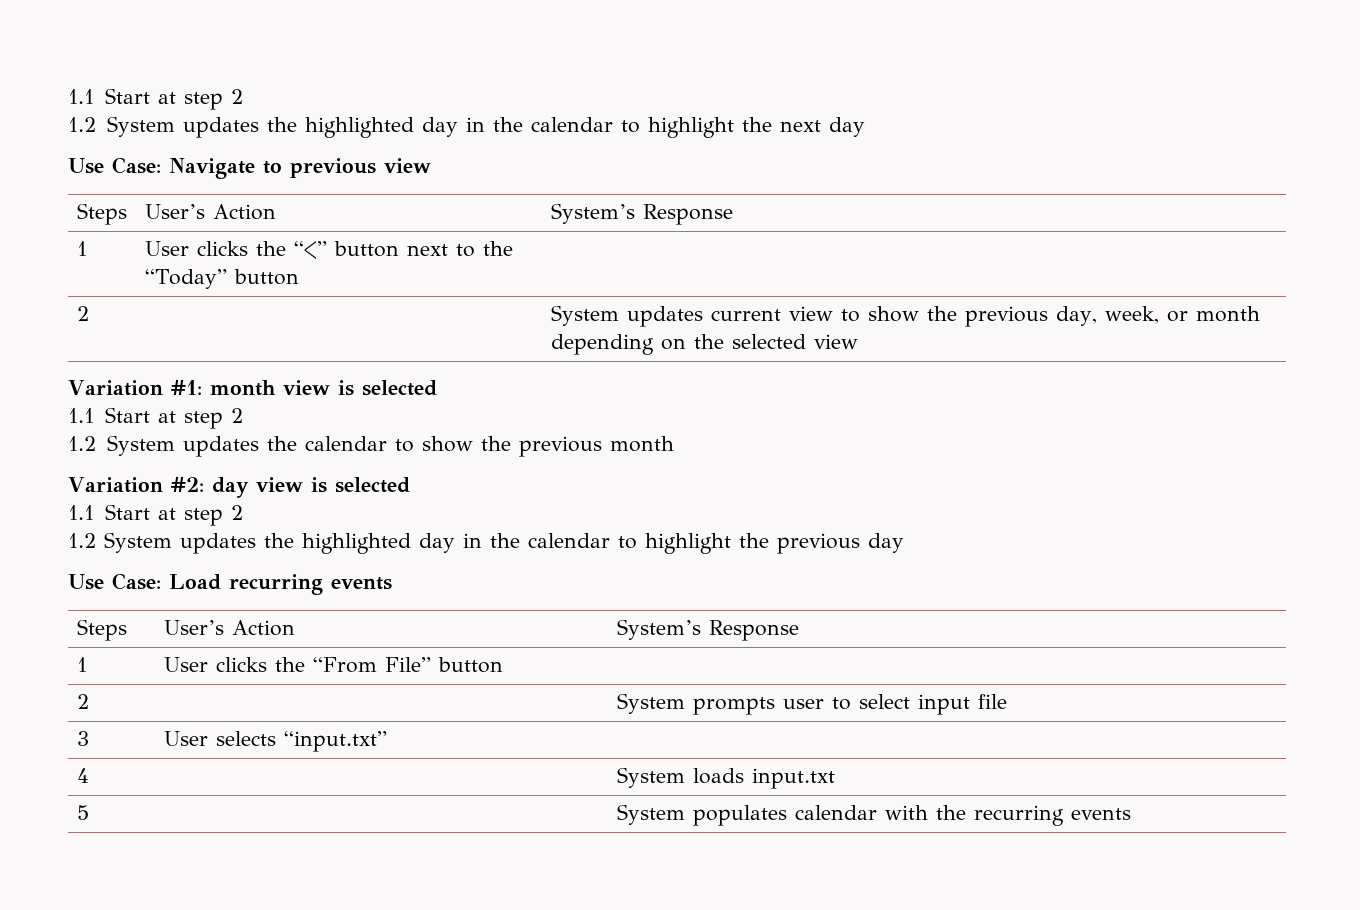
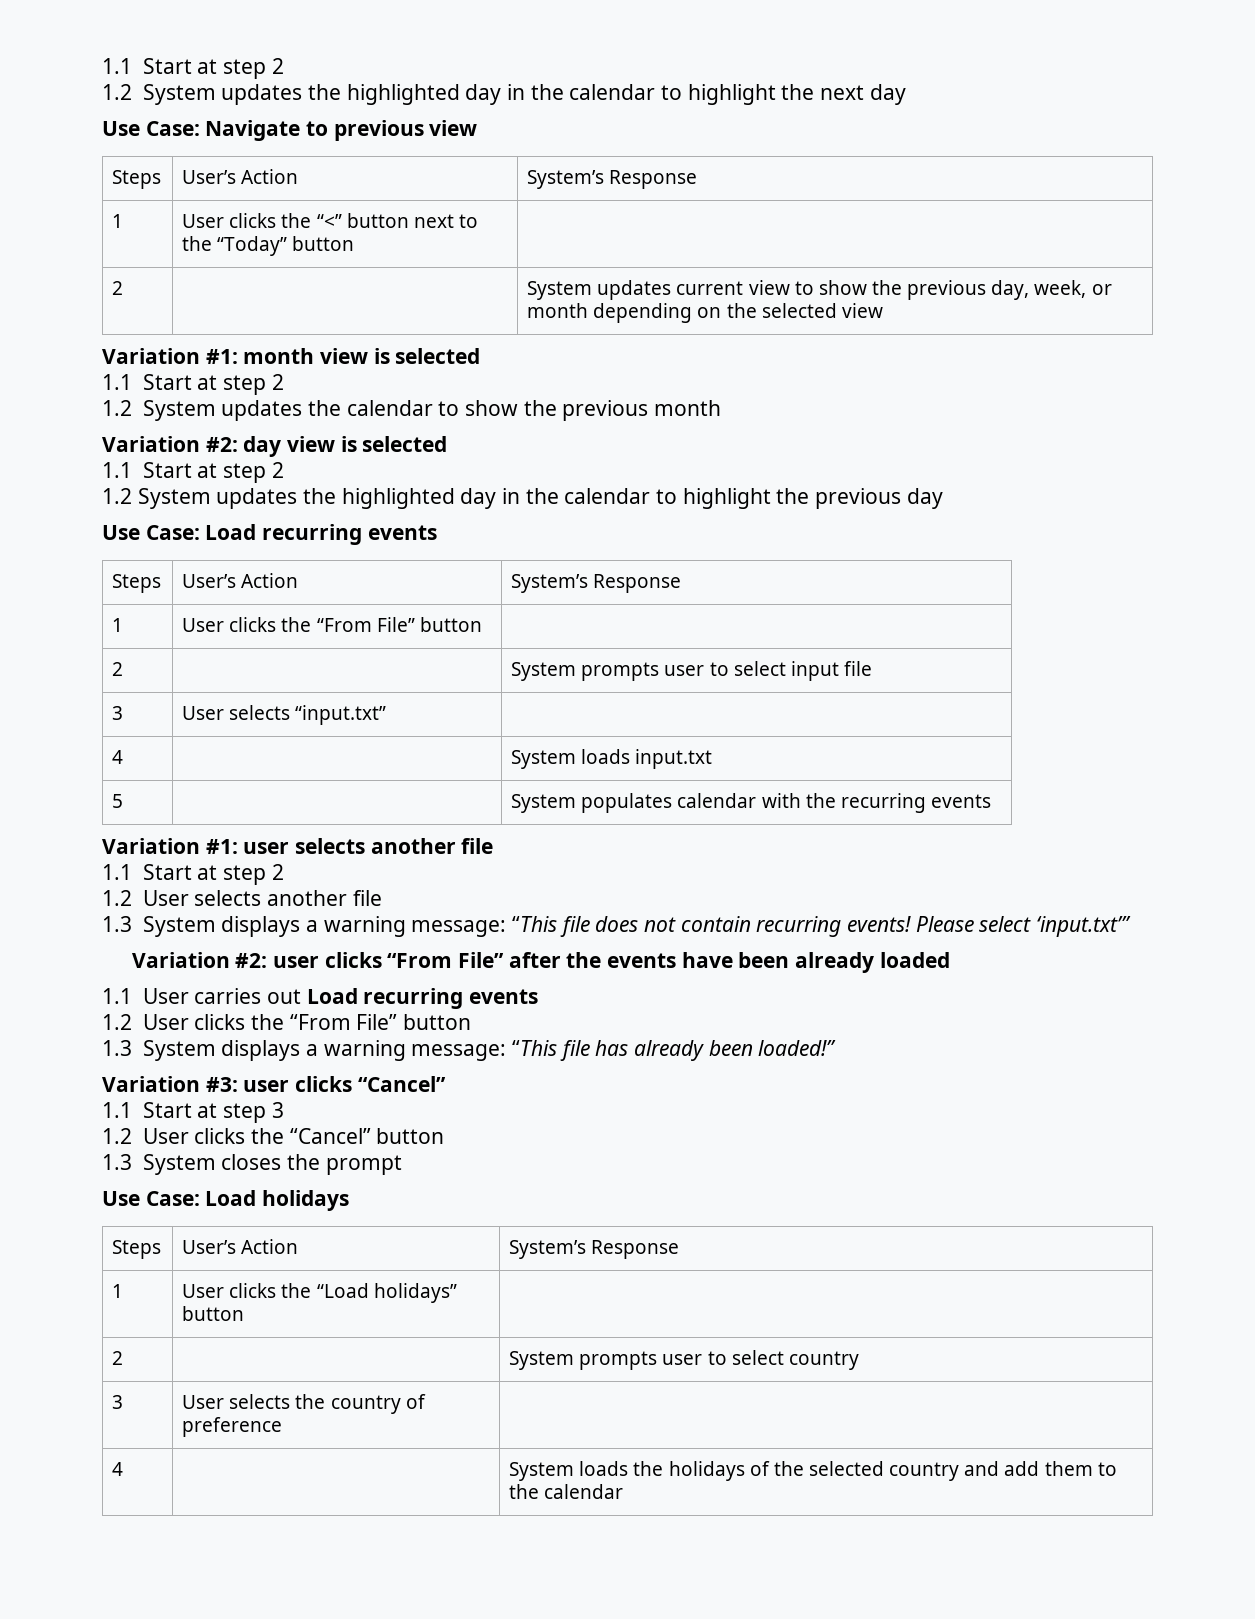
(1131, 814) none -> [102,838,494,854] [102,864,284,885] [102,890,382,906] [102,916,1131,937] [131,952,950,973] [102,988,538,1009] [102,1014,471,1030] [102,1040,837,1061] [102,1076,446,1092] [102,1102,284,1123] [102,1128,445,1144] [102,1154,402,1175] [102,1190,350,1211] [112,1240,162,1259] [182,1239,299,1254] [509,1240,680,1259] [112,1284,124,1298] [182,1283,457,1303] [182,1306,245,1321] [112,1351,124,1365] [509,1350,859,1370] [112,1395,124,1409] [182,1394,426,1414] [182,1417,283,1437] [112,1462,124,1476] [509,1461,1117,1481] [509,1484,624,1499] // Variation #1: user selects another file // 1.1 Start at step 2 // 1.2 User selects another file // 1.3 System displays a warning message: “This file does not contain recurring events! Please select ‘input.txt’” // Variation #2: user clicks “From File” after the events have been already loaded // 1.1 User carries out Load recurring events // 1.2 User clicks the “From File” button // 1.3 System displays a warning message: “This file has already been loaded!” // Variation #3: user clicks “Cancel” // 1.1 Start at step 3 // 1.2 User clicks the “Cancel” button // 1.3 System closes the prompt // Use Case: Load holidays // Steps | User’s Action | System’s Response // 1 | User clicks the “Load holidays” button | // 2 | | System prompts user to select country // 3 | User selects the country of preference | // 4 | | System loads the holidays of the selected country and add them to the calendar

